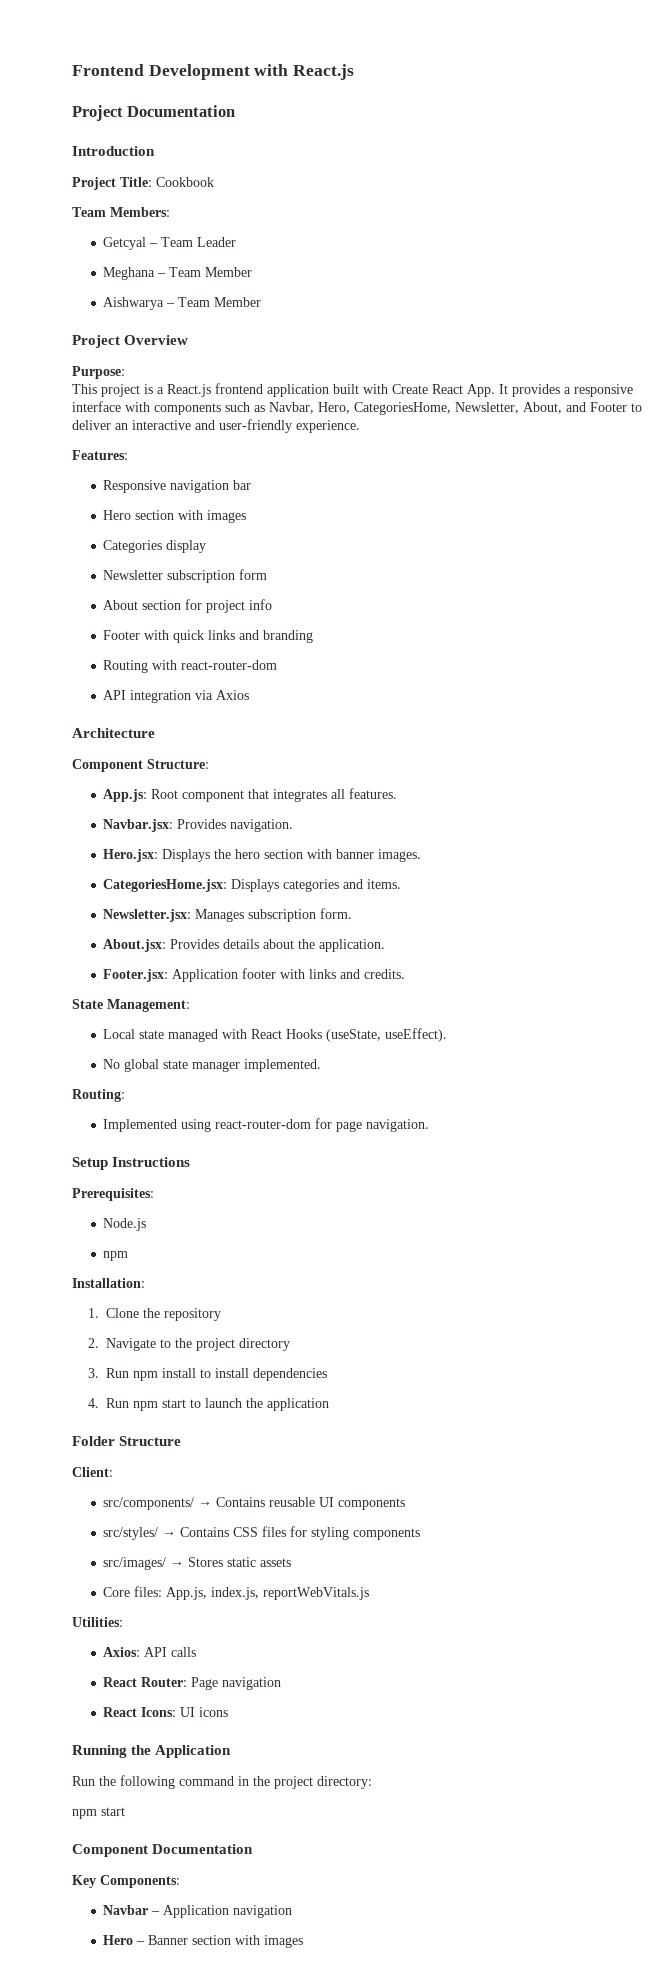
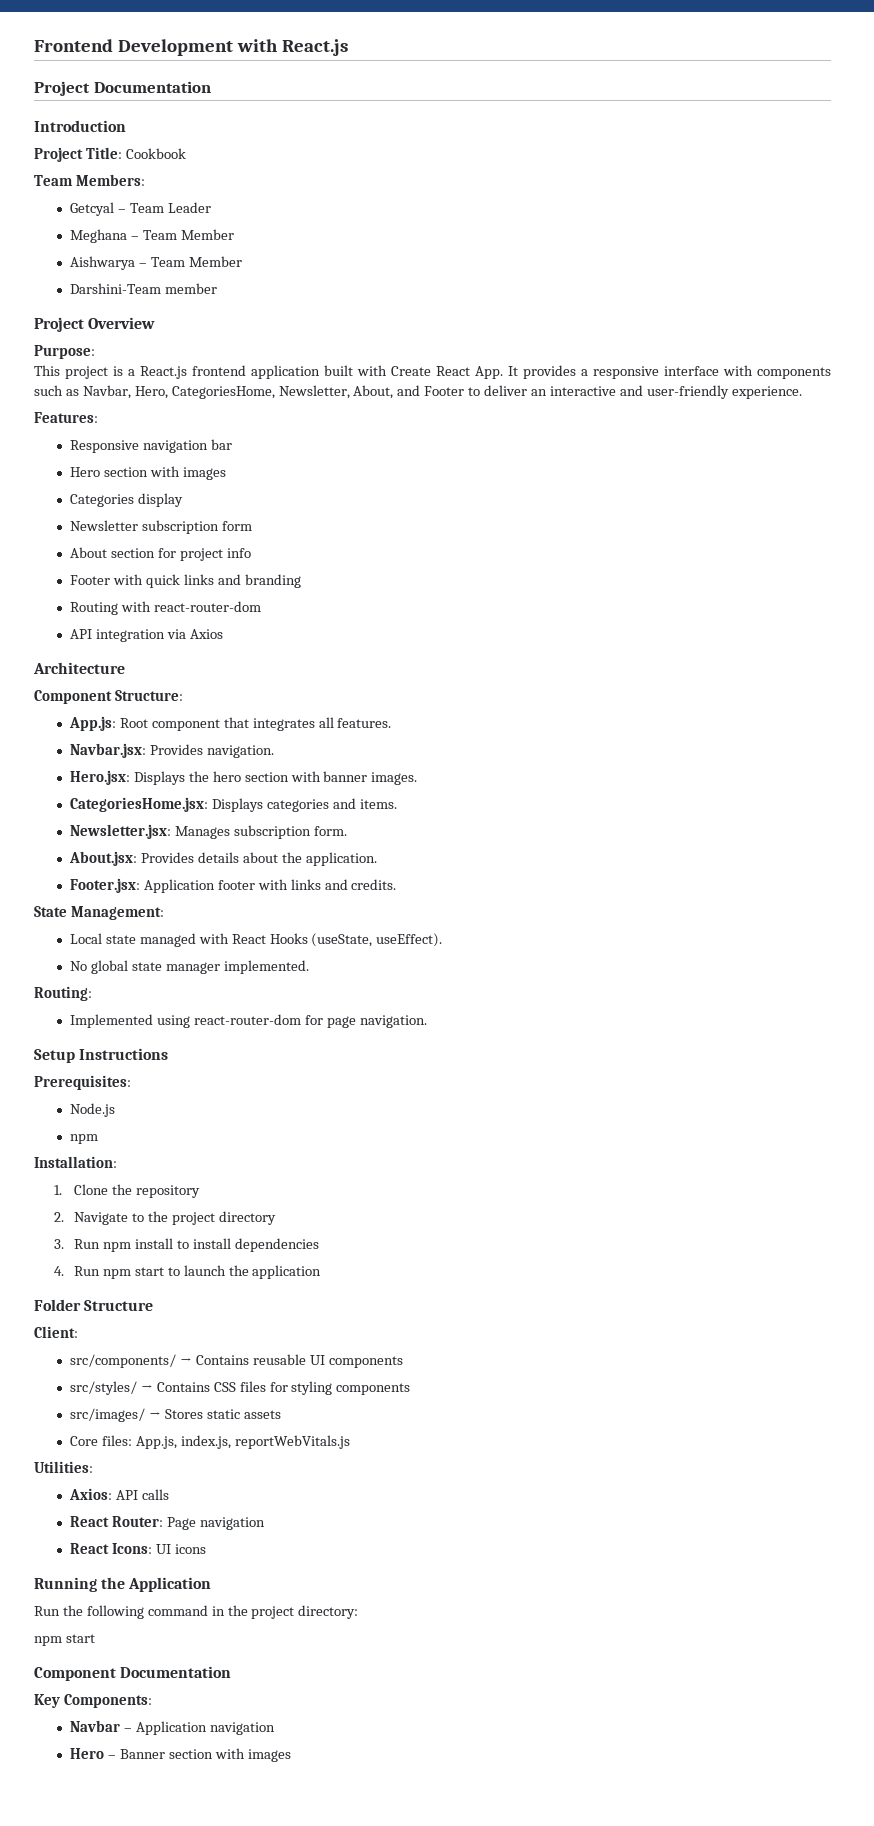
(262, 302) none -> [69,283,217,294] // Darshini-Team member

